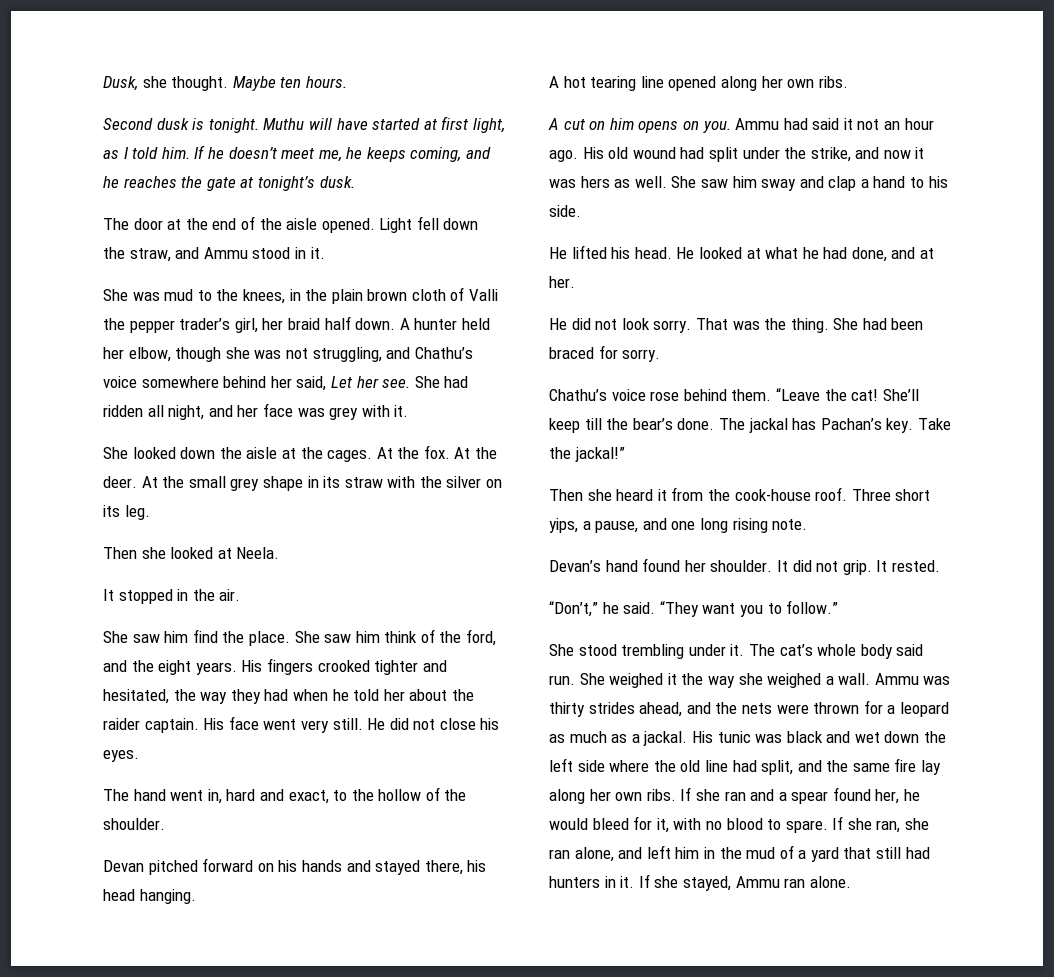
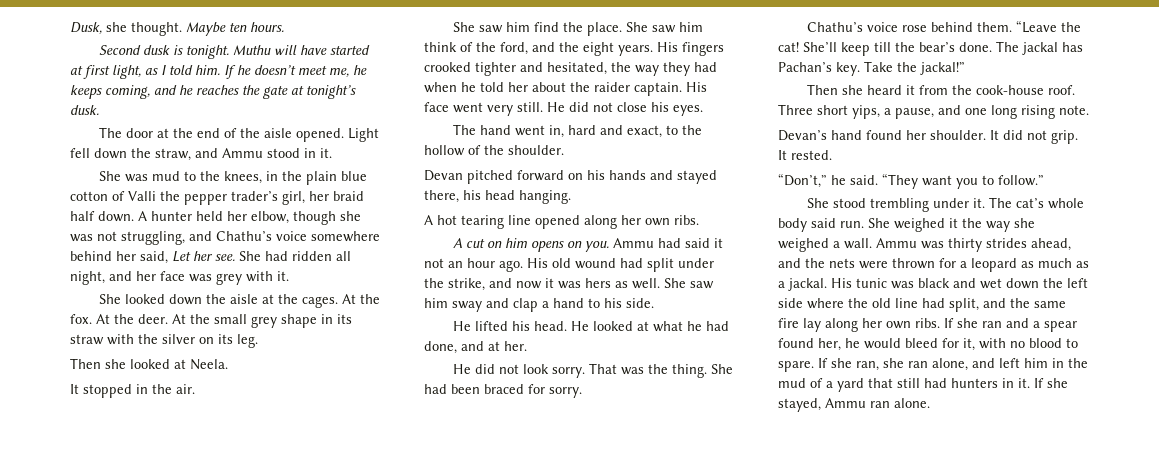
[367,289,446,301] brown cloth -> [341,171,368,181] [70,191,108,201] blue cotton

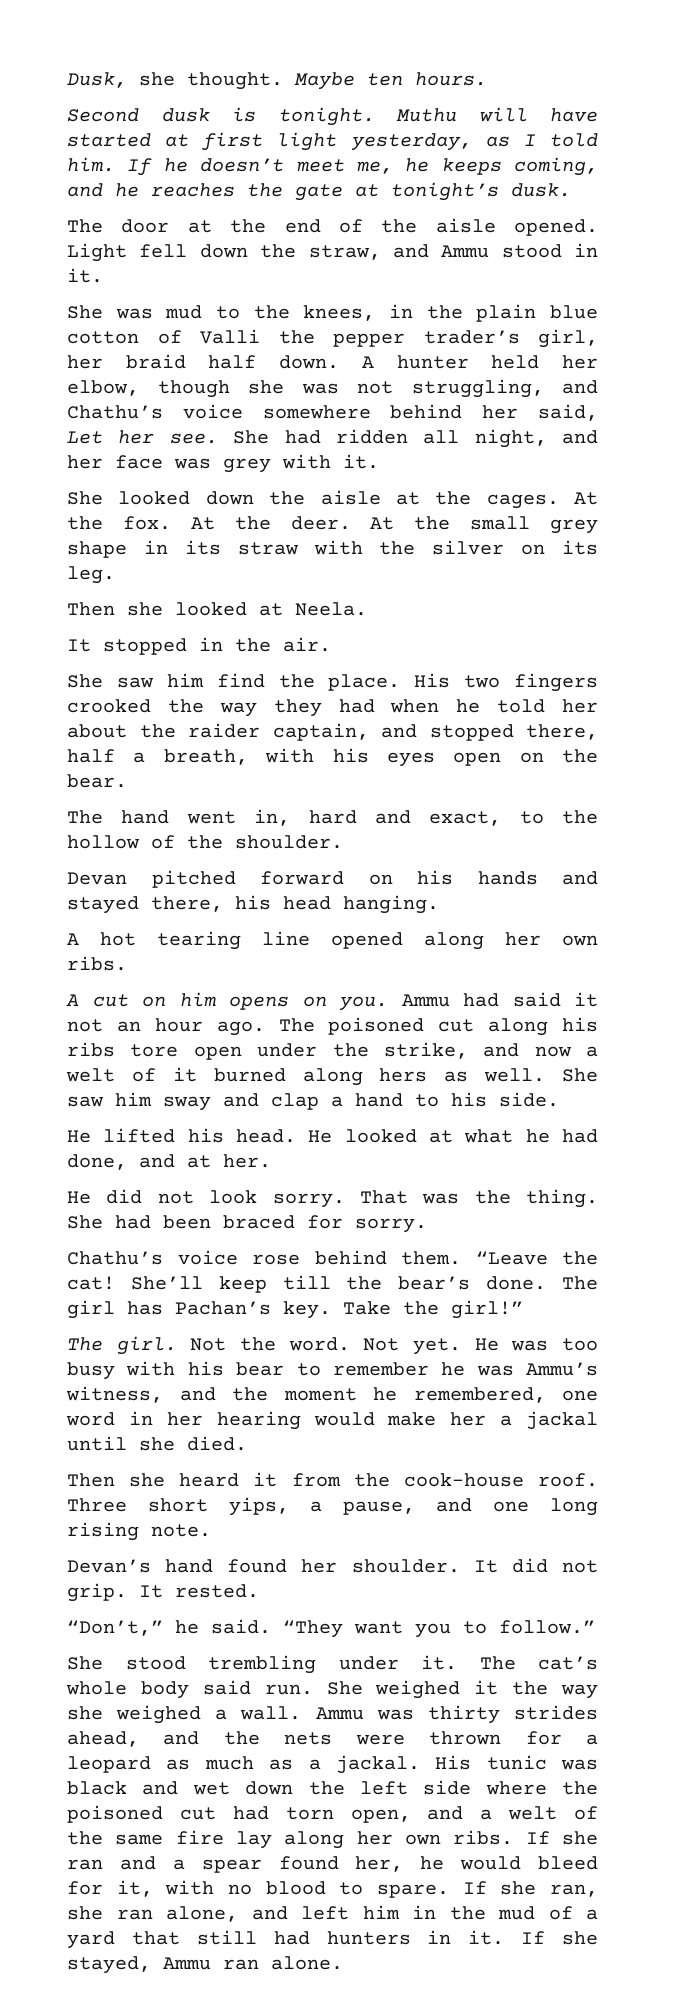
[112,65,141,79] light, -> [277,132,472,151] light yesterday,
[626,22,704,33] [424,42,724,56] [424,62,607,76] She saw him think of the ford, and the eight years. His fingers crooked tighter and hesitated, -> [414,673,598,692] [67,699,151,713] His two fingers crooked
[634,82,707,96] [424,102,703,116] captain. His face went very still. He did not close his eyes. -> [272,723,598,741] [67,748,598,767] [67,774,127,788] captain, and stopped there, half a breath, with his eyes open on the bear.
[527,258,674,272] His old wound had split -> [278,1017,598,1036] [67,1042,242,1060] The poisoned cut along his ribs tore open
[545,278,581,289] it was -> [586,1046,598,1057] [66,1067,363,1086] a welt of it burned along
[1022,42,1058,55] jackal -> [67,1300,115,1319] girl
[920,62,965,75] jackal!” -> [451,1300,523,1319] [67,1336,598,1355] [67,1361,598,1380] [66,1386,598,1403] [66,1411,598,1430] [67,1436,247,1451] girl!” // The girl. Not the word. Not yet. He was too busy with his bear to remember he was Ammu’s witness, and the moment he remembered, one word in her hearing would make her a jackal until she died.
[872,298,1006,312] old line had split, and -> [67,1805,598,1823] poisoned cut had torn open, and a welt of

